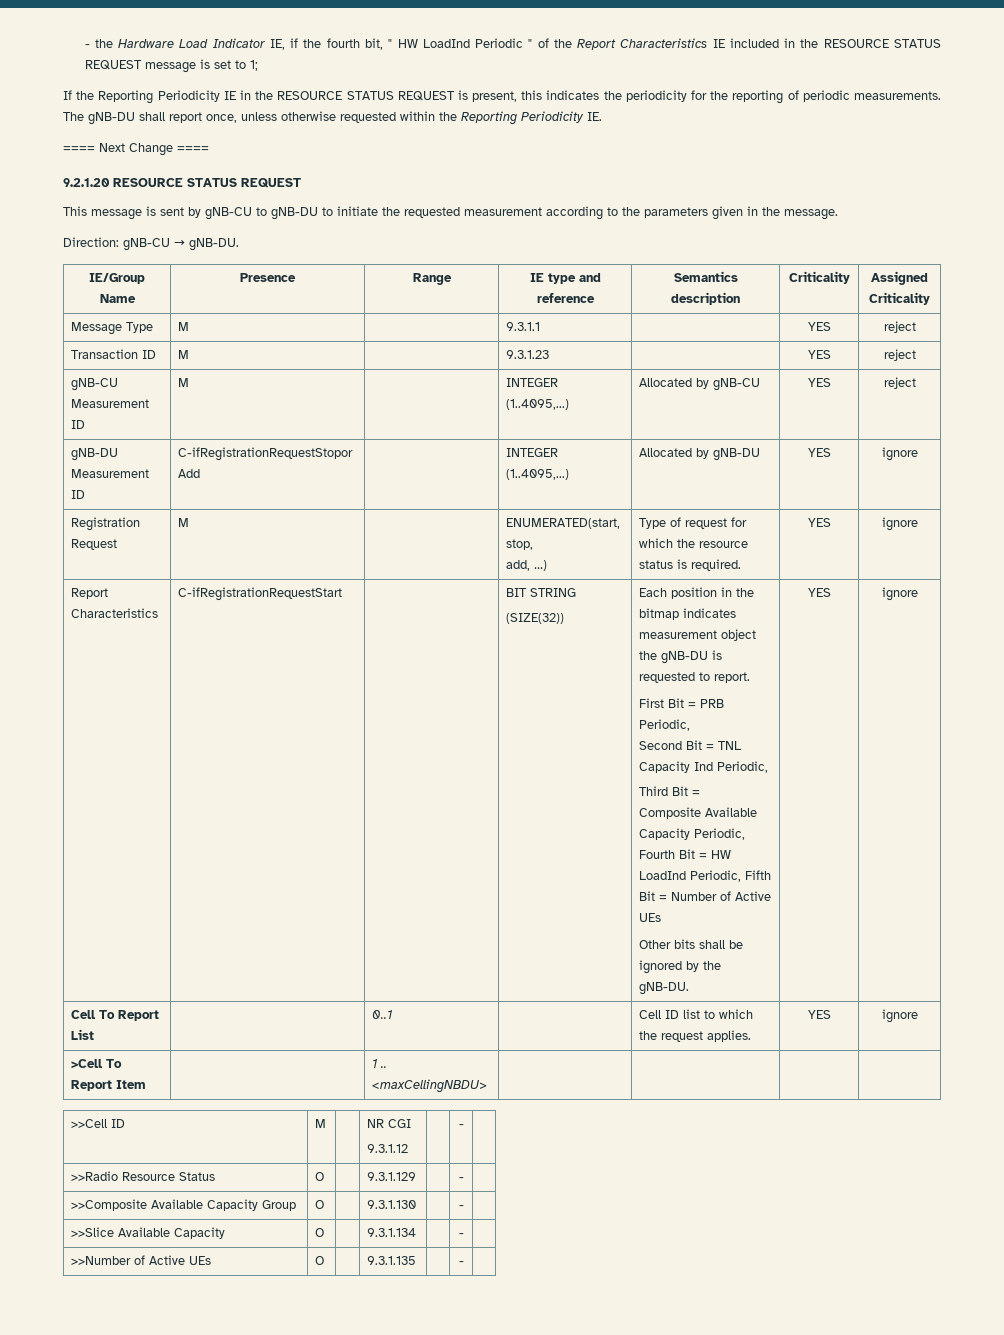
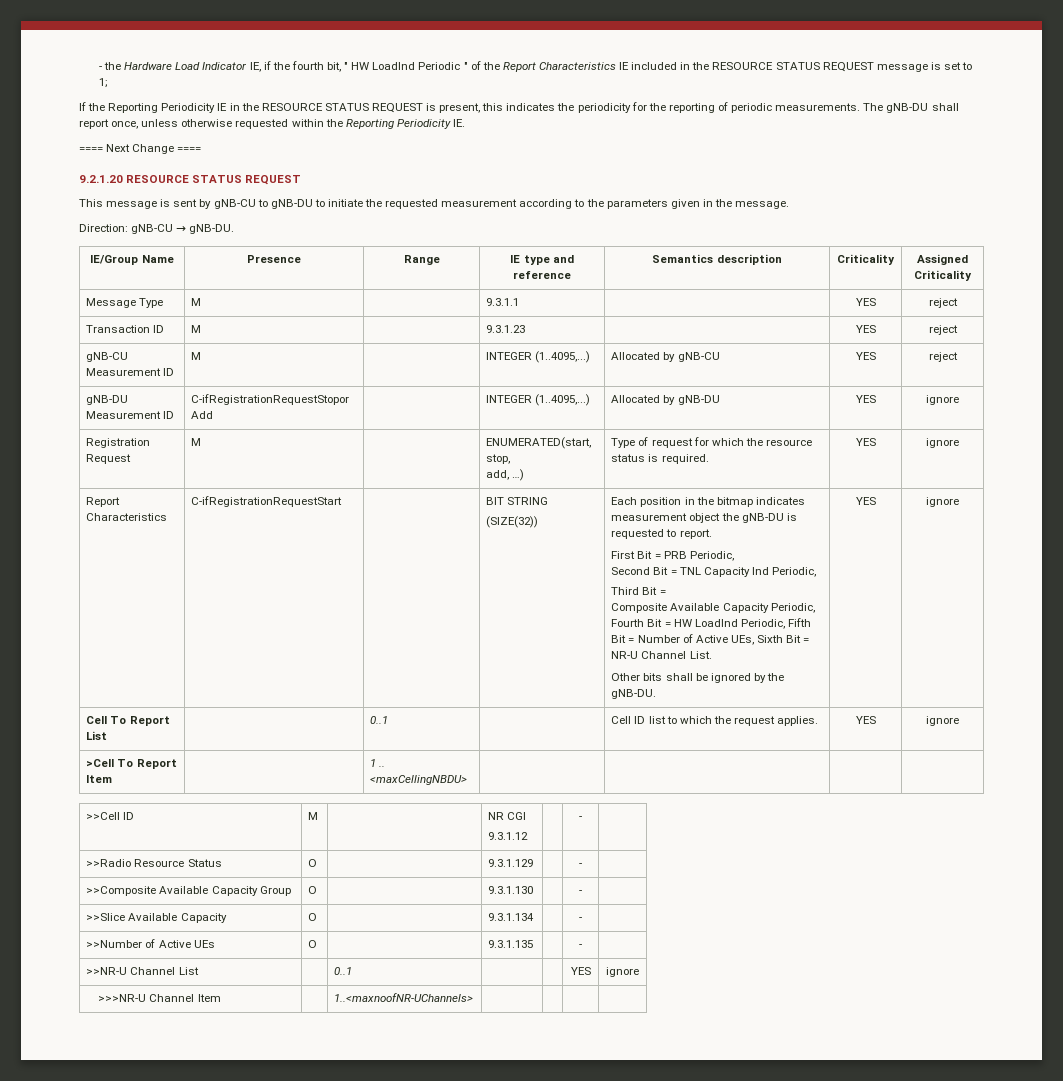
[639,913,662,922] UEs -> [730,635,810,645] [611,651,712,659] UEs, Sixth Bit = NR-U Channel List.
(464, 1263) none -> [86,967,199,975] [334,967,353,975] [570,967,591,975] [606,967,639,977] [98,994,221,1002] [334,993,474,1002] // >>NR-U Channel List | | 0..1 | | | YES | ignore // >>>NR-U Channel Item | | 1..<maxnoofNR-UChannels> | | | |

